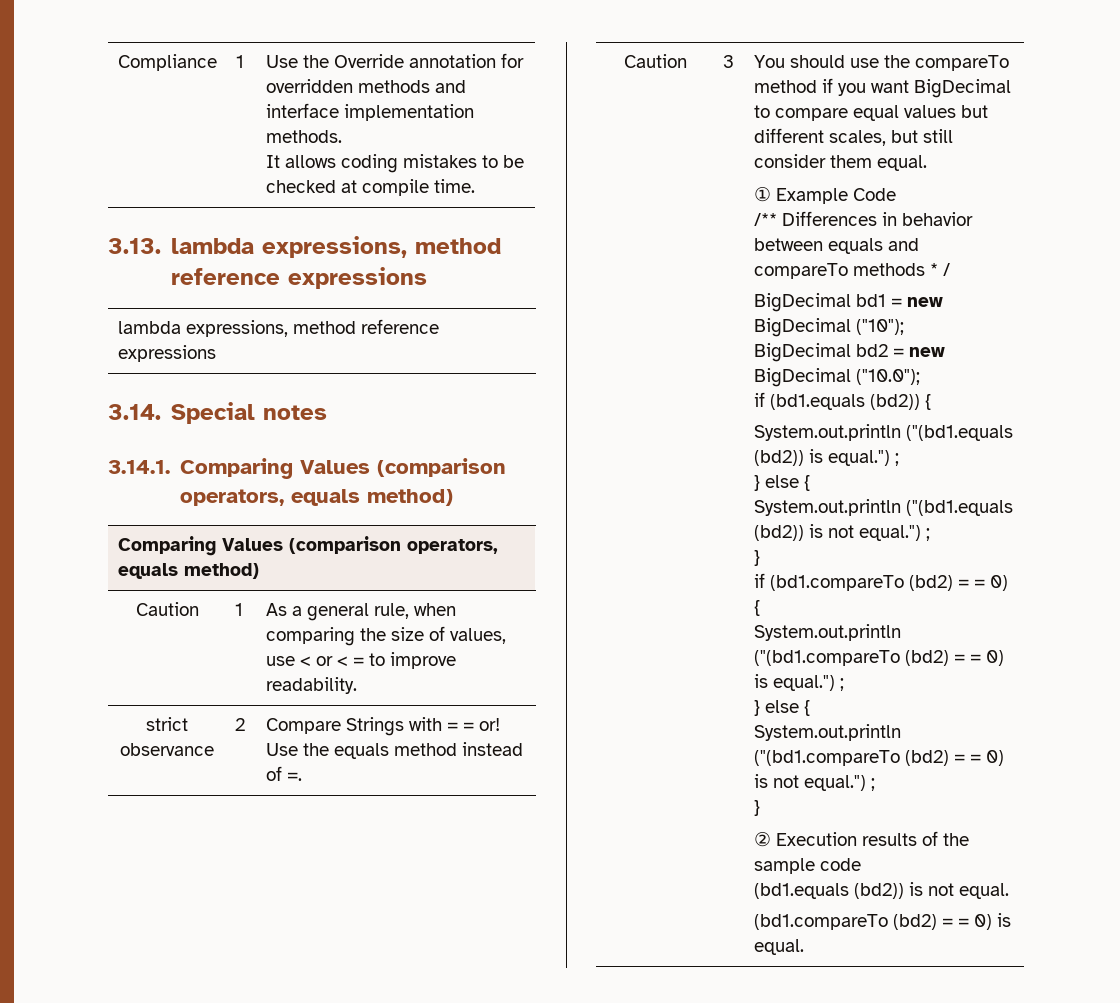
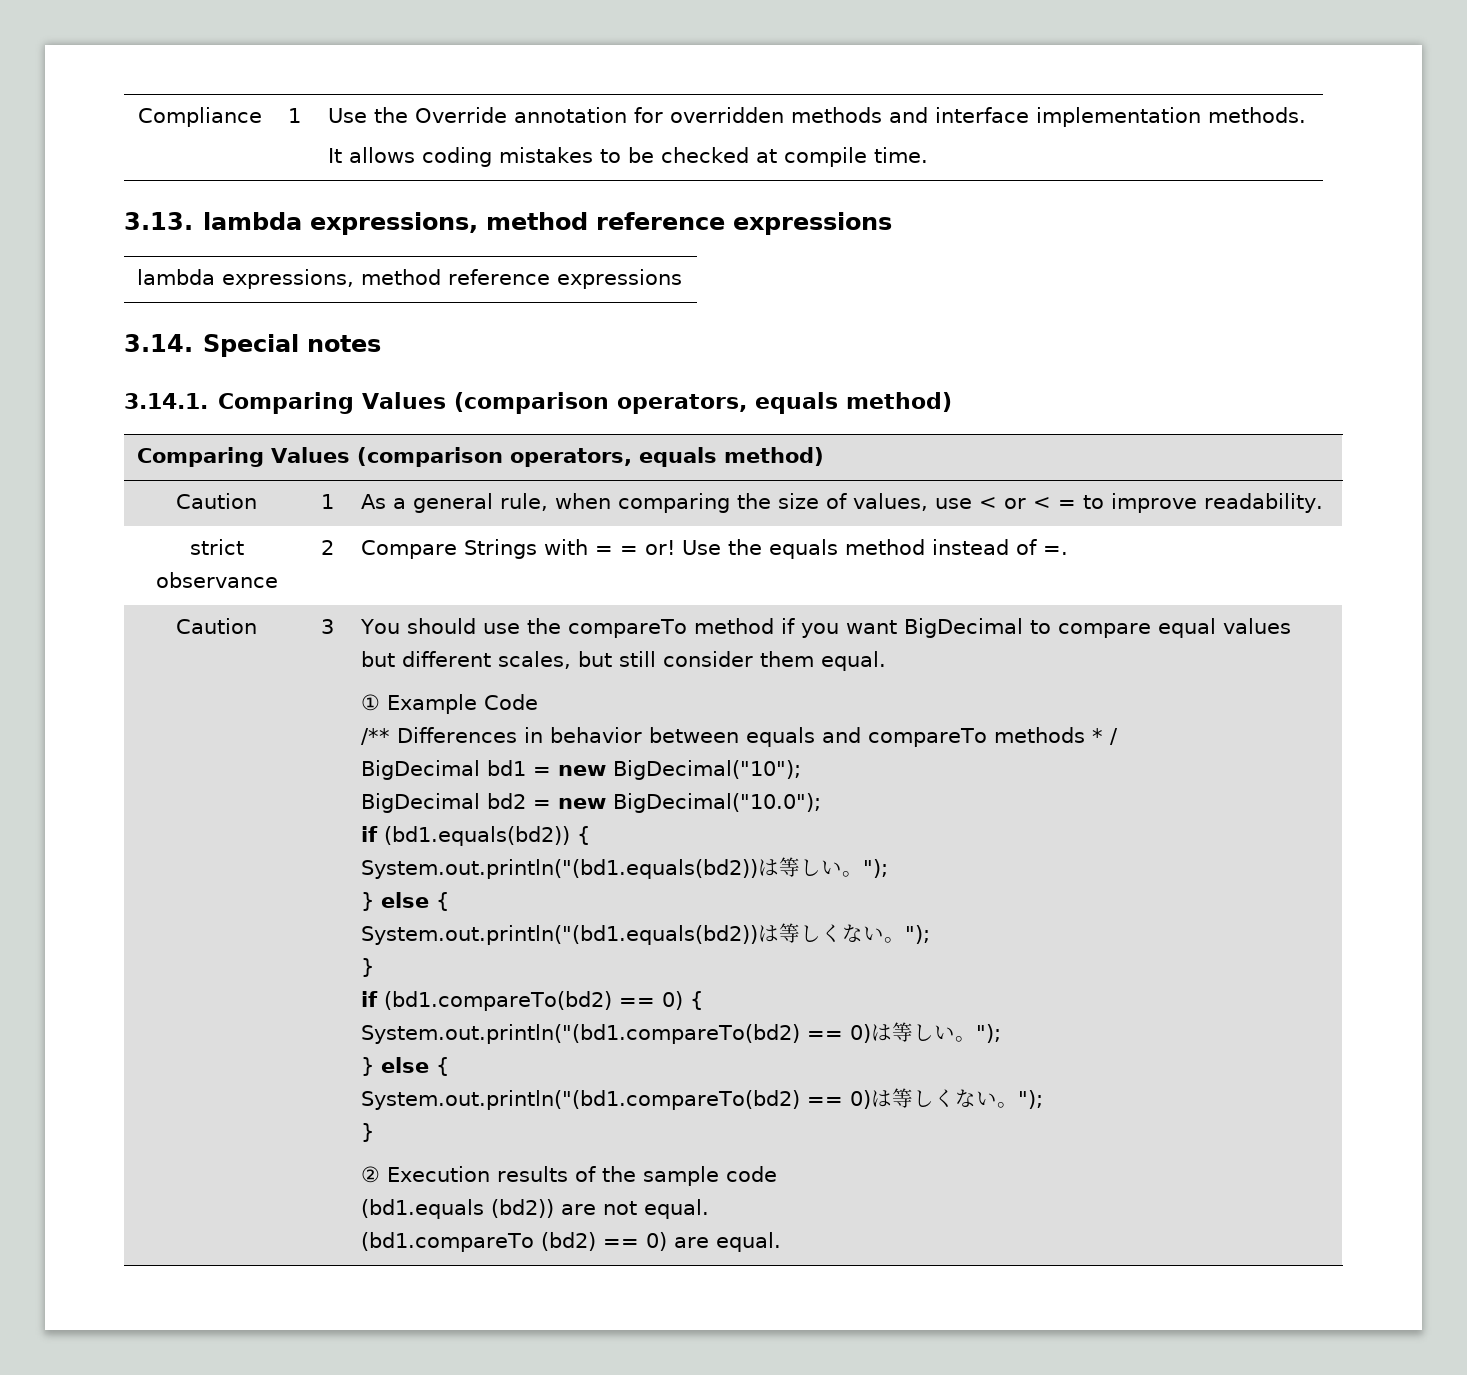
[753,318,904,337] BigDecimal ("10"); -> [613,760,802,780] BigDecimal("10");
[753,368,920,387] [753,392,931,410] [753,424,1013,441] [753,449,899,466] [753,475,810,491] [753,499,1013,516] [753,524,930,541] [753,550,760,566] [753,573,1008,591] [753,600,760,616] [753,624,901,641] [753,650,1004,666] [753,674,844,691] [753,700,810,716] [753,724,901,741] [753,750,1004,766] [753,774,875,791] BigDecimal ("10.0"); // if (bd1.equals (bd2)) { // System.out.println ("(bd1.equals (bd2)) is equal.") ; // } else { // System.out.println ("(bd1.equals (bd2)) is not equal.") ; // } // if (bd1.compareTo (bd2) = = 0) { // System.out.println ("(bd1.compareTo (bd2) = = 0) is equal.") ; // } else { // System.out.println ("(bd1.compareTo (bd2) = = 0) is not equal.") ; -> [613,793,822,813] [361,826,591,846] [361,857,889,879] [361,892,450,911] [361,923,931,945] [361,958,375,977] [361,991,704,1011] [361,1022,1002,1044] [361,1057,450,1076] [361,1088,1044,1110] BigDecimal("10.0"); // if (bd1.equals(bd2)) { // System.out.println("(bd1.equals(bd2))は等しい。"); // } else { // System.out.println("(bd1.equals(bd2))は等しくない。"); // } // if (bd1.compareTo(bd2) == 0) { // System.out.println("(bd1.compareTo(bd2) == 0)は等しい。"); // } else { // System.out.println("(bd1.compareTo(bd2) == 0)は等しくない。");
[908,882,923,896] is -> [561,1204,597,1215] are
[941,913,1011,930] = = 0) is -> [603,1232,710,1251] == 0) are

